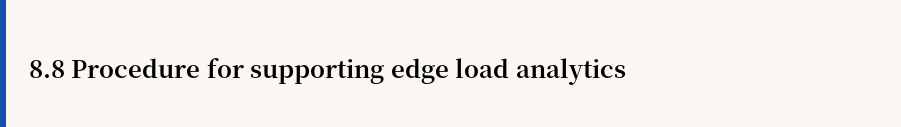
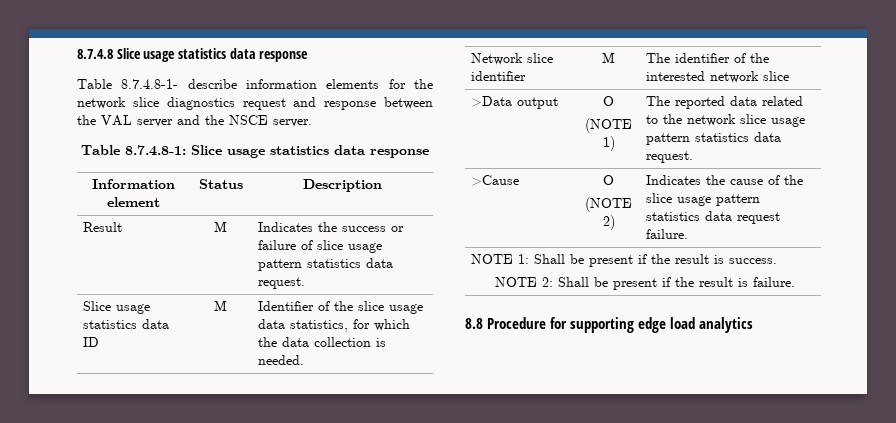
(29, 69) none -> [77,48,309,62] [77,79,433,89] [77,97,434,110] [77,115,312,127] [81,145,429,158] [91,179,175,189] [106,197,160,207] [198,179,243,189] [303,179,382,192] [83,222,123,232] [214,221,227,232] [258,222,405,232] [258,240,383,253] [258,258,394,271] [258,277,306,289] [83,301,151,314] [83,319,170,329] [83,337,100,347] [214,300,227,311] [258,301,424,314] [258,319,411,332] [258,337,387,347] [258,355,305,365] [471,53,554,65] [471,71,527,81] [602,52,615,63] [646,53,770,63] [646,71,790,83] [471,96,559,109] [603,96,614,106] [585,118,632,133] [602,136,615,151] [646,96,804,109] [646,114,806,127] [646,132,782,145] [646,151,694,163] [471,175,520,186] [603,175,614,185] [585,197,632,212] [602,215,615,230] [646,175,804,185] [646,193,761,206] [646,211,781,224] [646,229,689,239] [471,254,778,267] [495,277,796,290] 8.7.4.8 Slice usage statistics data response // Table 8.7.4.8-1- describe information elements for the network slice diagnostics request and response between the VAL server and the NSCE server. // Table 8.7.4.8-1: Slice usage statistics data response // Information element | Status | Description // Result | M | Indicates the success or failure of slice usage pattern statistics data request. // Slice usage statistics data ID | M | Identifier of the slice usage data statistics, for which the data collection is needed. // Network slice identifier | M | The identifier of the interested network slice // >Data output | O // (NOTE 1) | The reported data related to the network slice usage pattern statistics data request. // >Cause | O // (NOTE 2) | Indicates the cause of the slice usage pattern statistics data request failure. // NOTE 1: Shall be present if the result is success. // NOTE 2: Shall be present if the result is failure. //

